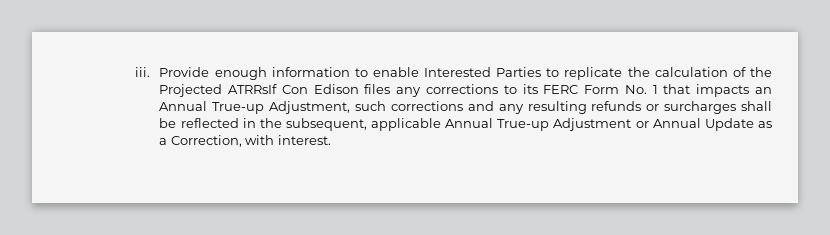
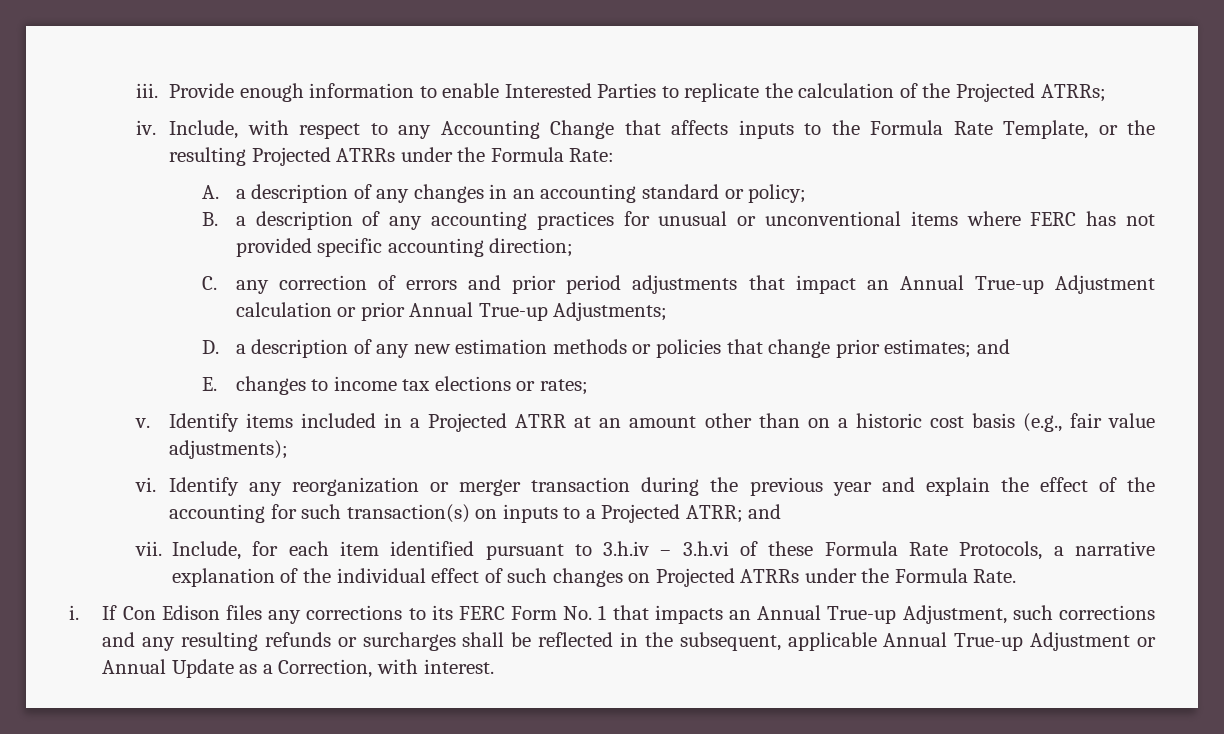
[228,84,278,94] ATRRsIf -> [1040,84,1106,102] [135,120,1155,139] [169,147,615,166] [202,184,807,203] [202,211,1155,230] [235,238,574,257] [202,275,1156,294] [235,302,668,321] [202,339,1010,358] [202,376,588,395] [134,413,1156,432] [169,440,289,459] [134,477,1155,496] [169,504,782,523] [134,541,1156,560] [171,568,1017,587] [69,605,118,620] ATRRs; // iv. Include, with respect to any Accounting Change that affects inputs to the Formula Rate Template, or the resulting Projected ATRRs under the Formula Rate: // A. a description of any changes in an accounting standard or policy; // B. a description of any accounting practices for unusual or unconventional items where FERC has not provided specific accounting direction; // C. any correction of errors and prior period adjustments that impact an Annual True-up Adjustment calculation or prior Annual True-up Adjustments; // D. a description of any new estimation methods or policies that change prior estimates; and // E. changes to income tax elections or rates; // v. Identify items included in a Projected ATRR at an amount other than on a historic cost basis (e.g., fair value adjustments); // vi. Identify any reorganization or merger transaction during the previous year and explain the effect of the accounting for such transaction(s) on inputs to a Projected ATRR; and // vii. Include, for each item identified pursuant to 3.h.iv – 3.h.vi of these Formula Rate Protocols, a narrative explanation of the individual effect of such changes on Projected ATRRs under the Formula Rate. // i. If

